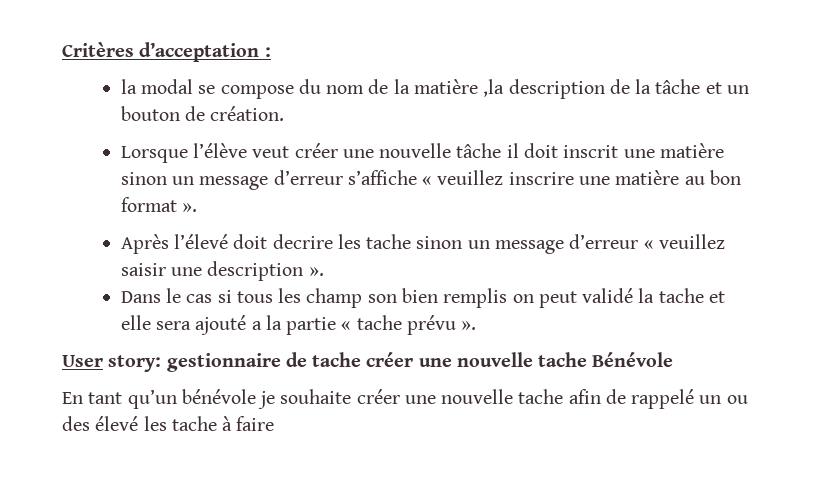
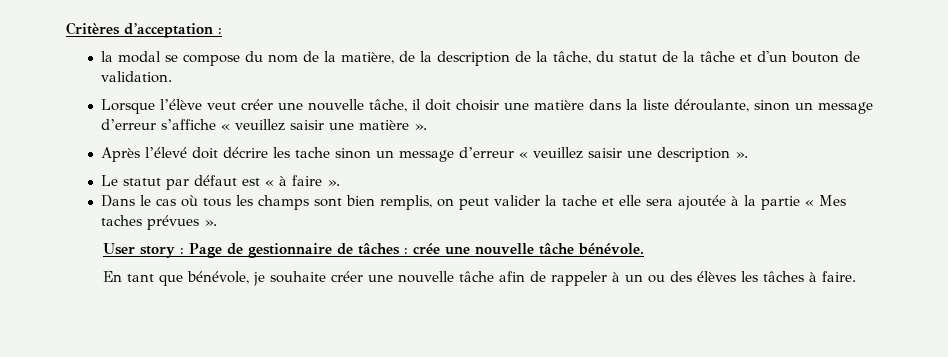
[413,79,605,99] matière ,la description -> [341,51,658,66] matière, de la description de la tâche, du statut
[726,85,749,94] un -> [757,51,788,62] d'un
[210,106,285,121] création. -> [101,71,173,83] validation.
[456,143,502,158] tâche -> [369,99,408,112] tâche,
[563,143,724,158] inscrit une matière -> [456,99,750,112] choisir une matière dans la liste déroulante,
[508,170,741,185] [120,197,177,212] inscrire une matière au bon format -> [290,120,410,130] saisir une matière
[272,234,333,249] decrire -> [223,147,269,158] décrire
(324, 271) none -> [101,175,341,190] // Le statut par défaut est « à faire ».
[217,290,232,303] si -> [181,195,199,207] où
[306,288,508,308] champ son bien remplis -> [258,195,433,210] champs sont bien remplis,
[582,288,634,303] validé -> [494,195,541,206] valider
[195,315,262,335] ajouté a -> [678,195,740,210] ajoutée à
[356,315,456,335] tache prévu -> [819,195,847,206] [101,215,200,230] Mes taches prévues
[108,352,674,372] story: gestionnaire de tache créer une nouvelle tache Bénévole -> [140,243,645,258] story : Page de gestionnaire de tâches : crée une nouvelle tâche bénévole.
[127,389,256,409] qu’un bénévole -> [159,271,250,286] que bénévole,
[518,389,564,404] tache -> [459,271,495,282] tâche
[631,389,695,409] rappelé -> [551,271,621,286] rappeler à
[95,416,275,431] élevé les tache à faire -> [697,271,857,282] élèves les tâches à faire.

